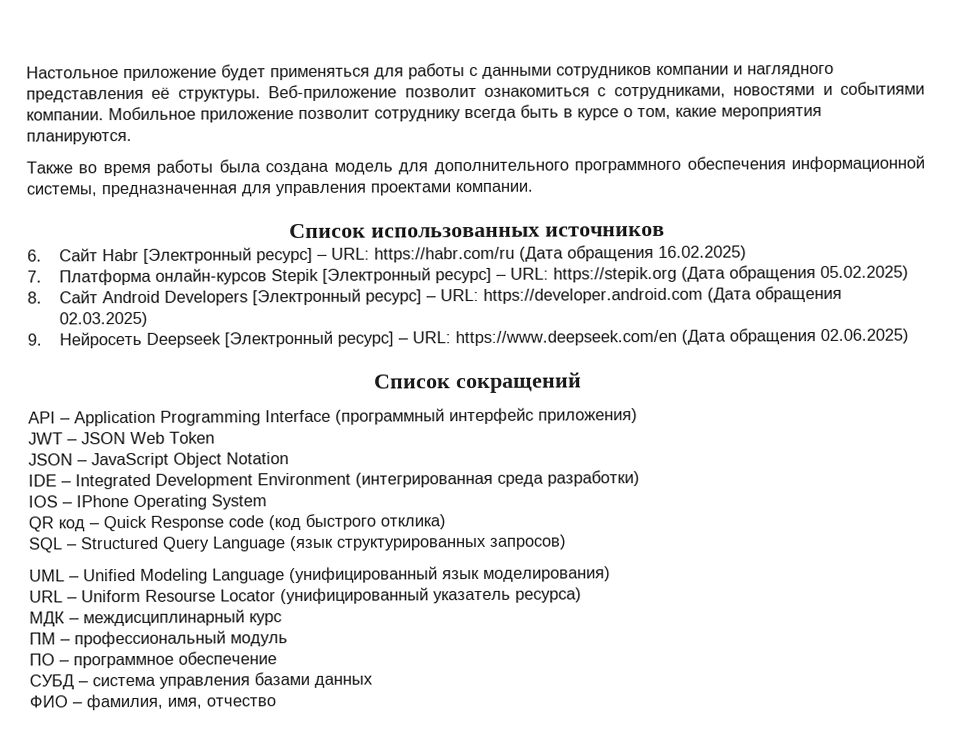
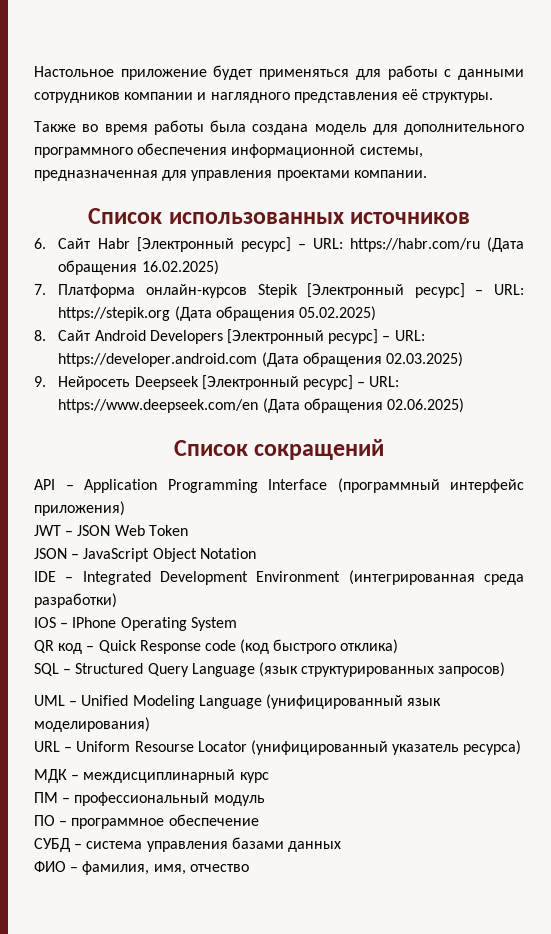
[268,81,925,102] [26,104,822,123] [26,131,132,145] Веб-приложение позволит ознакомиться с сотрудниками, новостями и событиями компании. Мобильное приложение позволит сотруднику всегда быть в курсе о том, какие мероприятия планируются. -> (494, 97) none

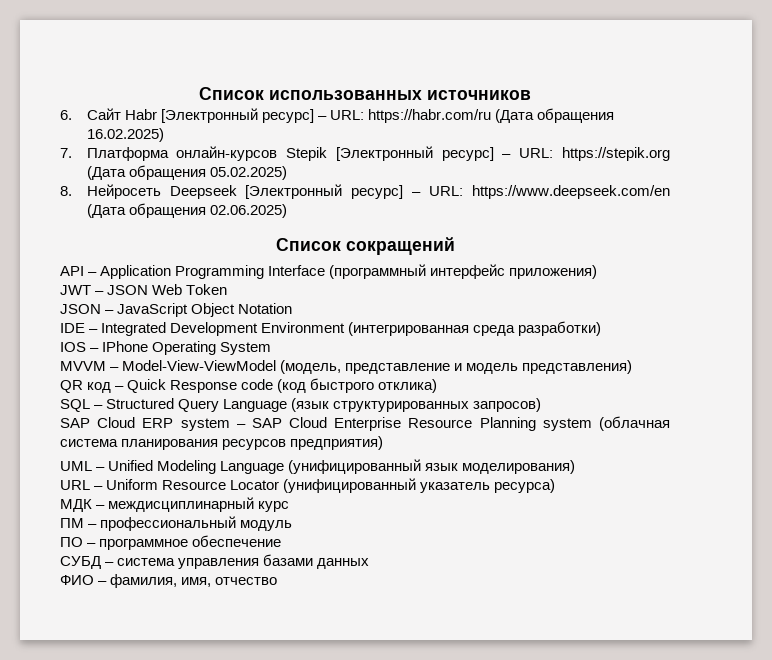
[34,65,524,80] [34,89,494,103] [34,120,524,135] [34,143,423,158] [34,170,427,181] Настольное приложение будет применяться для работы с данными сотрудников компании и наглядного представления её структуры. // Также во время работы была создана модель для дополнительного программного обеспечения информационной системы, предназначенная для управления проектами компании. // -> (199, 93) none
[58,329,425,344] [58,352,464,367] [34,376,46,387] Сайт Android Developers [Электронный ресурс] – URL: https://developer.android.com (Дата обращения 02.03.2025) // 9. -> (72, 191) none
(237, 624) none -> [60,360,633,374] // MVVM – Model-View-ViewModel (модель, представление и модель представления)
(506, 669) none -> [60,416,670,431] [60,436,384,450] // SAP Cloud ERP system – SAP Cloud Enterprise Resource Planning system (облачная система планирования ресурсов предприятия)
[134,741,194,752] Resourse -> [162,480,227,490] Resource

